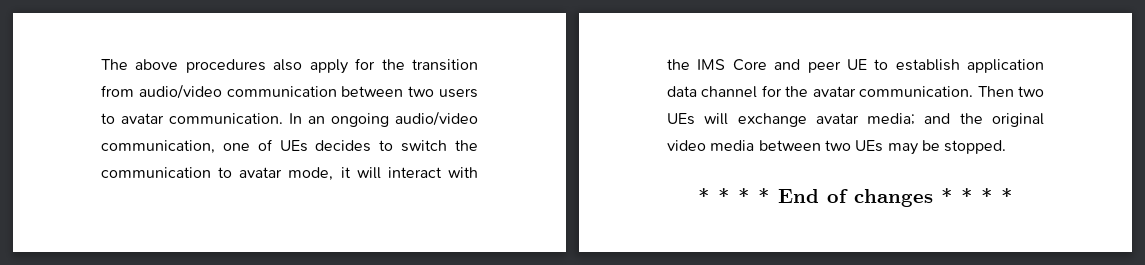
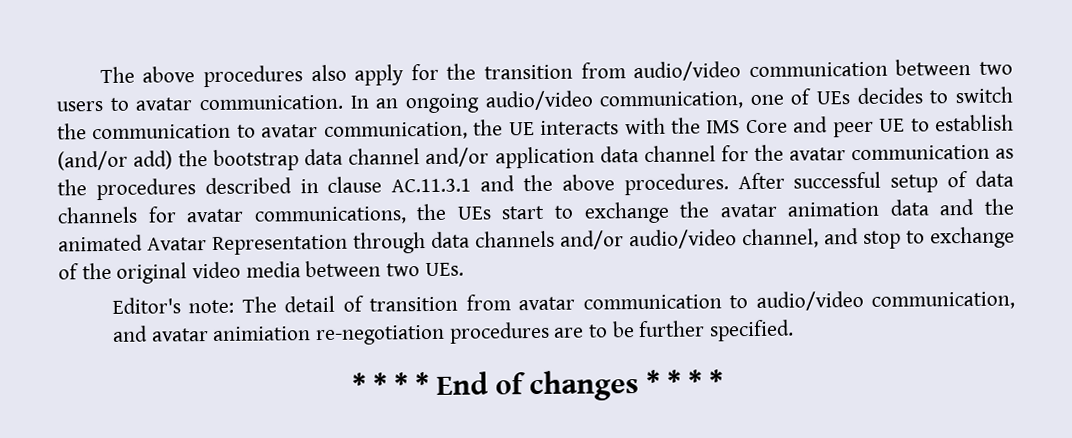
[288,167,442,181] mode, it will interact -> [323,119,620,140] communication, the UE interacts
(960, 65) none -> [57,147,490,171] (and/or add) the bootstrap data channel and/or
[859,86,1044,97] [667,113,951,127] communication. Then two UEs will exchange avatar media; and -> [850,144,1014,161] [57,170,1014,201] [57,198,1014,225] [58,226,1015,255] [58,263,79,280] communication as the procedures described in clause AC.11.3.1 and the above procedures. After successful setup of data channels for avatar communications, the UEs start to exchange the avatar animation data and the animated Avatar Representation through data channels and/or audio/video channel, and stop to exchange of
[855,140,1007,155] UEs may be stopped. -> [424,262,464,277] [111,290,1016,314] [111,319,794,346] UEs. // Editor's note: The detail of transition from avatar communication to audio/video communication, and avatar animiation re-negotiation procedures are to be further specified.

